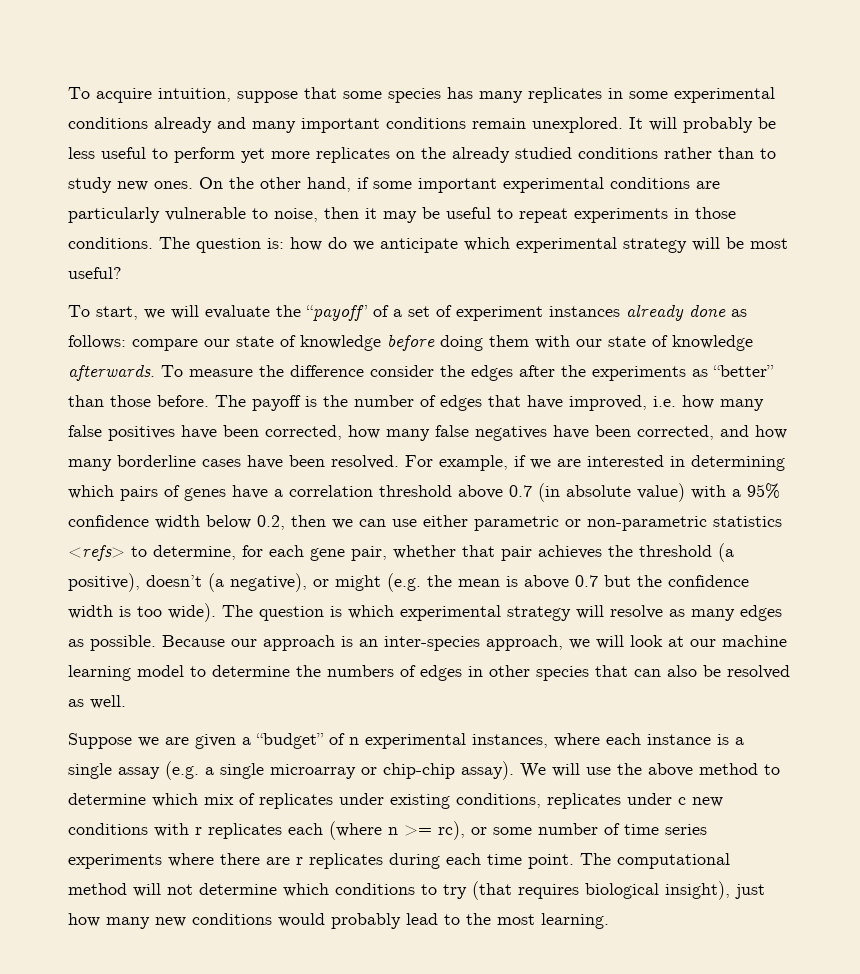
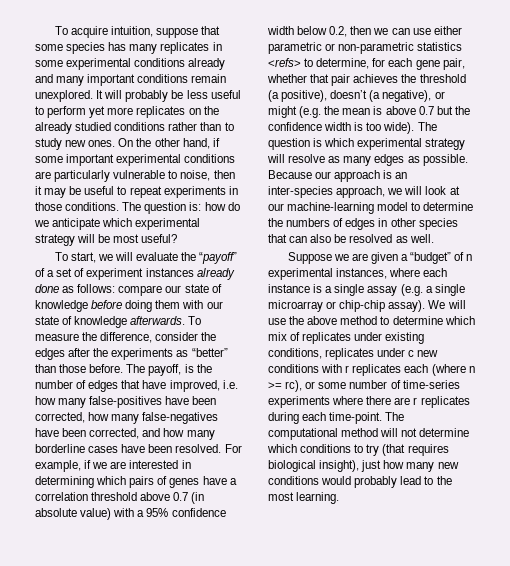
[290,365,364,377] difference -> [100,332,153,343] difference,
[252,395,301,411] payoff -> [148,364,182,376] payoff,
[68,425,175,441] false positives -> [89,396,163,408] false-positives
[435,425,547,441] false negatives -> [142,412,219,424] false-negatives
[722,635,787,647] [68,665,131,681] machine learning -> [287,202,375,214] machine-learning
[624,824,707,835] time series -> [402,380,460,389] time-series
[487,854,574,869] time point. -> [329,412,383,424] time-point.

